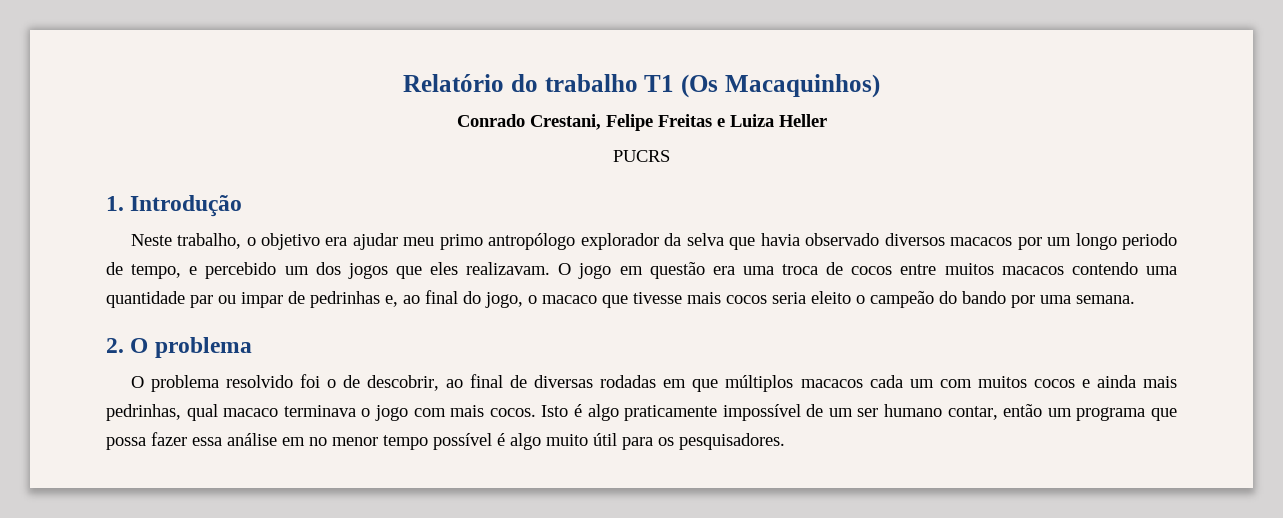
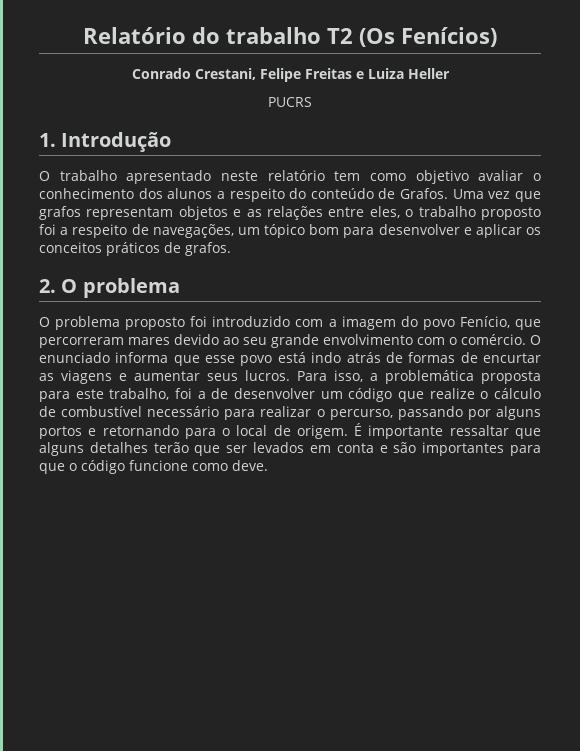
[644,74,880,98] T1 (Os Macaquinhos) -> [327,27,497,47] T2 (Os Fenícios)
[130,233,1178,250] [106,262,1178,279] [106,290,1135,308] Neste trabalho, o objetivo era ajudar meu primo antropólogo explorador da selva que havia observado diversos macacos por um longo periodo de tempo, e percebido um dos jogos que eles realizavam. O jogo em questão era uma troca de cocos entre muitos macacos contendo uma quantidade par ou impar de pedrinhas e, ao final do jogo, o macaco que tivesse mais cocos seria eleito o campeão do bando por uma semana. -> [39,170,541,184] [39,188,541,202] [39,206,541,220] [39,224,542,238] [39,242,231,256] O trabalho apresentado neste relatório tem como objetivo avaliar o conhecimento dos alunos a respeito do conteúdo de Grafos. Uma vez que grafos representam objetos e as relações entre eles, o trabalho proposto foi a respeito de navegações, um tópico bom para desenvolver e aplicar os conceitos práticos de grafos.
[225,374,1177,392] [106,404,1177,421] [106,432,785,450] resolvido foi o de descobrir, ao final de diversas rodadas em que múltiplos macacos cada um com muitos cocos e ainda mais pedrinhas, qual macaco terminava o jogo com mais cocos. Isto é algo praticamente impossível de um ser humano contar, então um programa que possa fazer essa análise em no menor tempo possível é algo muito útil para os pesquisadores. -> [125,316,541,330] [39,334,541,348] [39,352,542,366] [39,370,541,384] [39,388,541,402] [39,406,541,420] [39,423,541,439] [39,442,541,456] [39,460,268,474] proposto foi introduzido com a imagem do povo Fenício, que percorreram mares devido ao seu grande envolvimento com o comércio. O enunciado informa que esse povo está indo atrás de formas de encurtar as viagens e aumentar seus lucros. Para isso, a problemática proposta para este trabalho, foi a de desenvolver um código que realize o cálculo de combustível necessário para realizar o percurso, passando por alguns portos e retornando para o local de origem. É importante ressaltar que alguns detalhes terão que ser levados em conta e são importantes para que o código funcione como deve.

